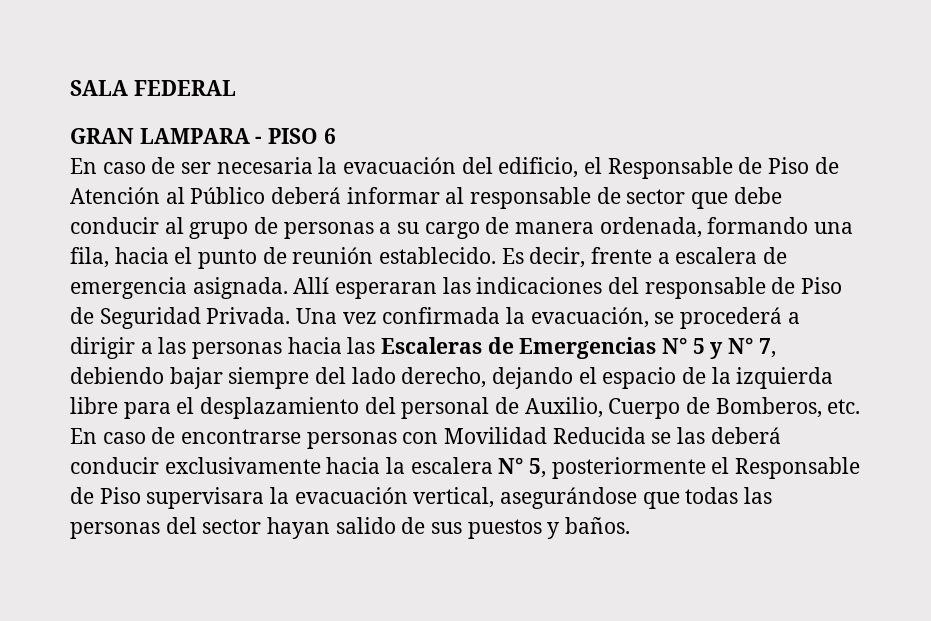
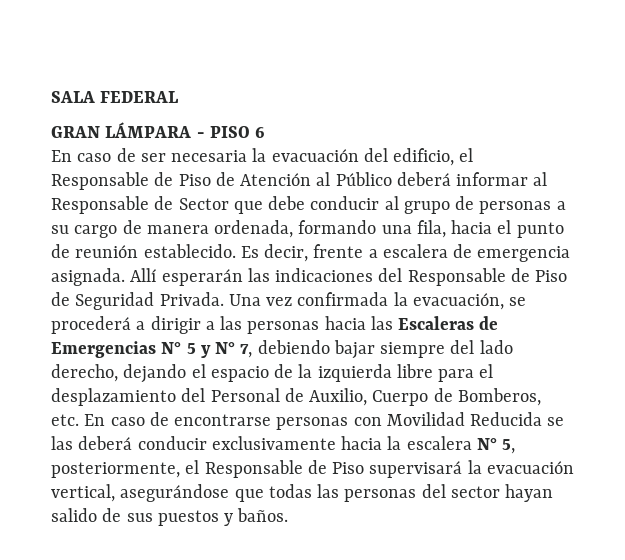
[139,128,250,144] LAMPARA -> [105,122,192,138] LÁMPARA
[470,187,686,209] responsable de sector -> [51,196,229,214] Responsable de Sector
[335,282,438,299] esperaran -> [161,269,243,286] esperarán
[644,277,766,299] responsable -> [407,268,506,286] Responsable
[401,397,490,419] personal -> [210,388,280,402] Personal
[551,457,861,479] [70,487,265,509] posteriormente el Responsable de Piso supervisara -> [51,460,463,478] posteriormente, el Responsable de Piso supervisará

